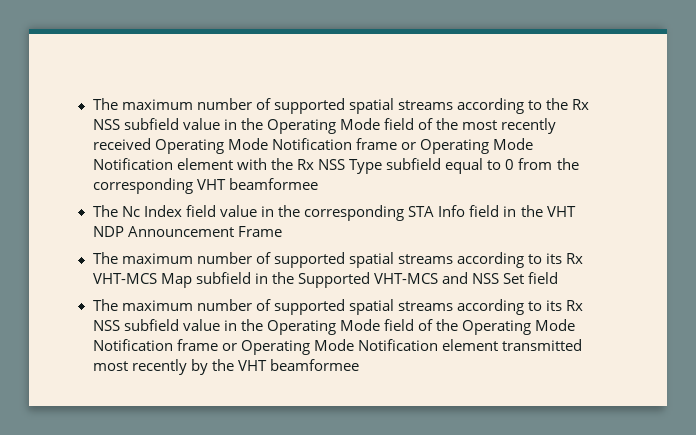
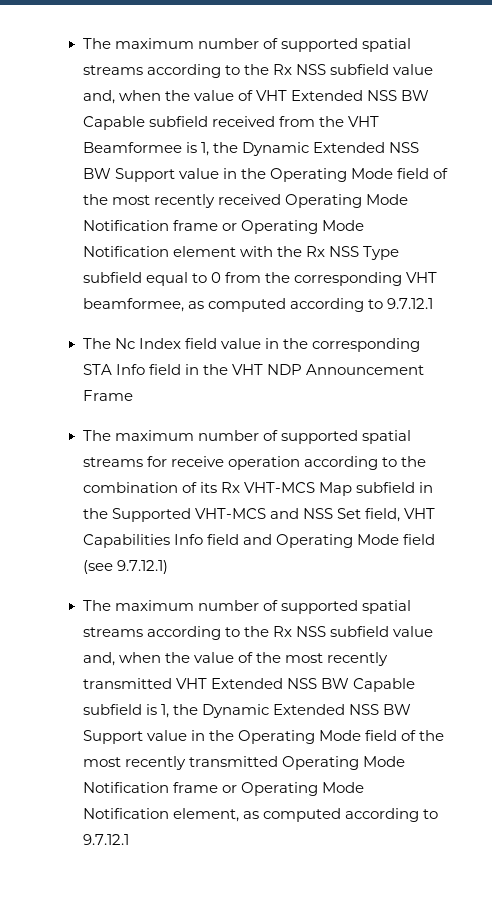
(221, 124) none -> [82,90,430,104] [82,116,380,130] [82,142,420,156] [82,168,219,182] and, when the value of VHT Extended NSS BW Capable subfield received from the VHT Beamformee is 1, the Dynamic Extended NSS BW Support value
[229,178,319,190] beamformee -> [82,298,434,312] beamformee, as computed according to 9.7.12.1
[457,252,543,268] according to -> [146,456,427,470] [82,482,197,493] for receive operation according to the combination of
[528,272,559,284] [92,299,584,315] [92,319,576,335] [92,339,583,355] [92,359,360,375] field // The maximum number of supported spatial streams according to its Rx NSS subfield value in the Operating Mode field of the Operating Mode Notification frame or Operating Mode Notification element transmitted most recently by the VHT beamformee -> [365,508,436,522] [82,534,436,548] [82,560,168,574] [82,600,412,614] [82,626,434,640] [82,652,389,666] [82,678,416,692] [82,704,412,718] [82,730,445,744] [82,756,405,770] [82,782,364,796] [82,808,439,822] [82,834,129,845] field, VHT Capabilities Info field and Operating Mode field (see 9.7.12.1) // The maximum number of supported spatial streams according to the Rx NSS subfield value and, when the value of the most recently transmitted VHT Extended NSS BW Capable subfield is 1, the Dynamic Extended NSS BW Support value in the Operating Mode field of the most recently transmitted Operating Mode Notification frame or Operating Mode Notification element, as computed according to 9.7.12.1

